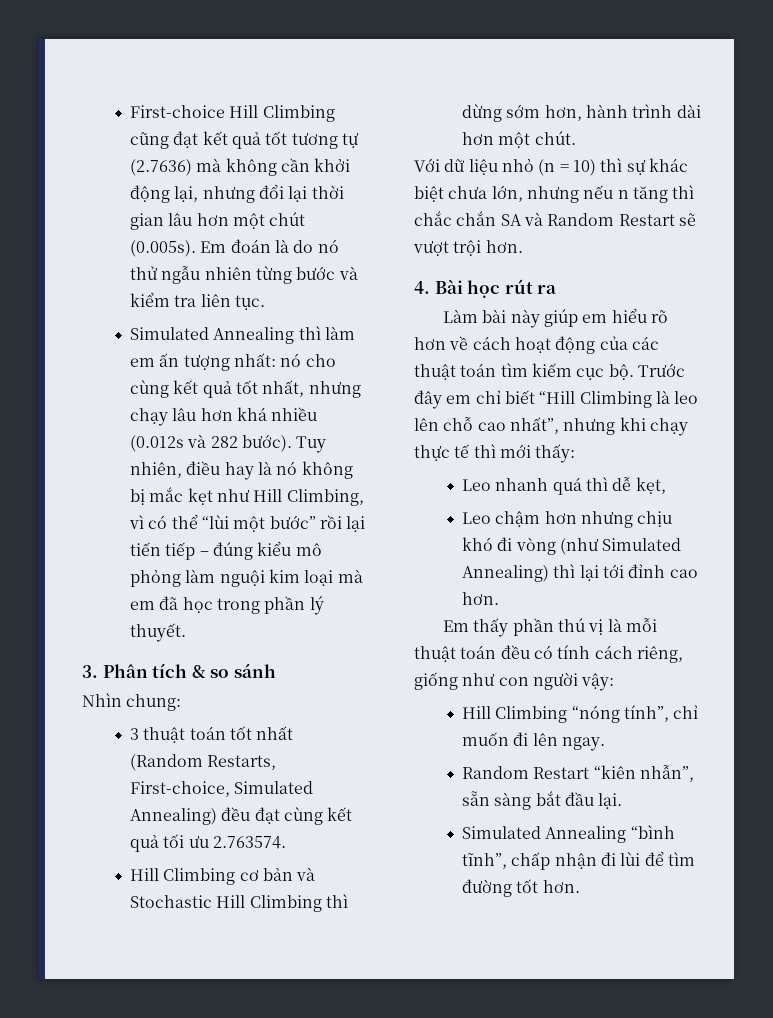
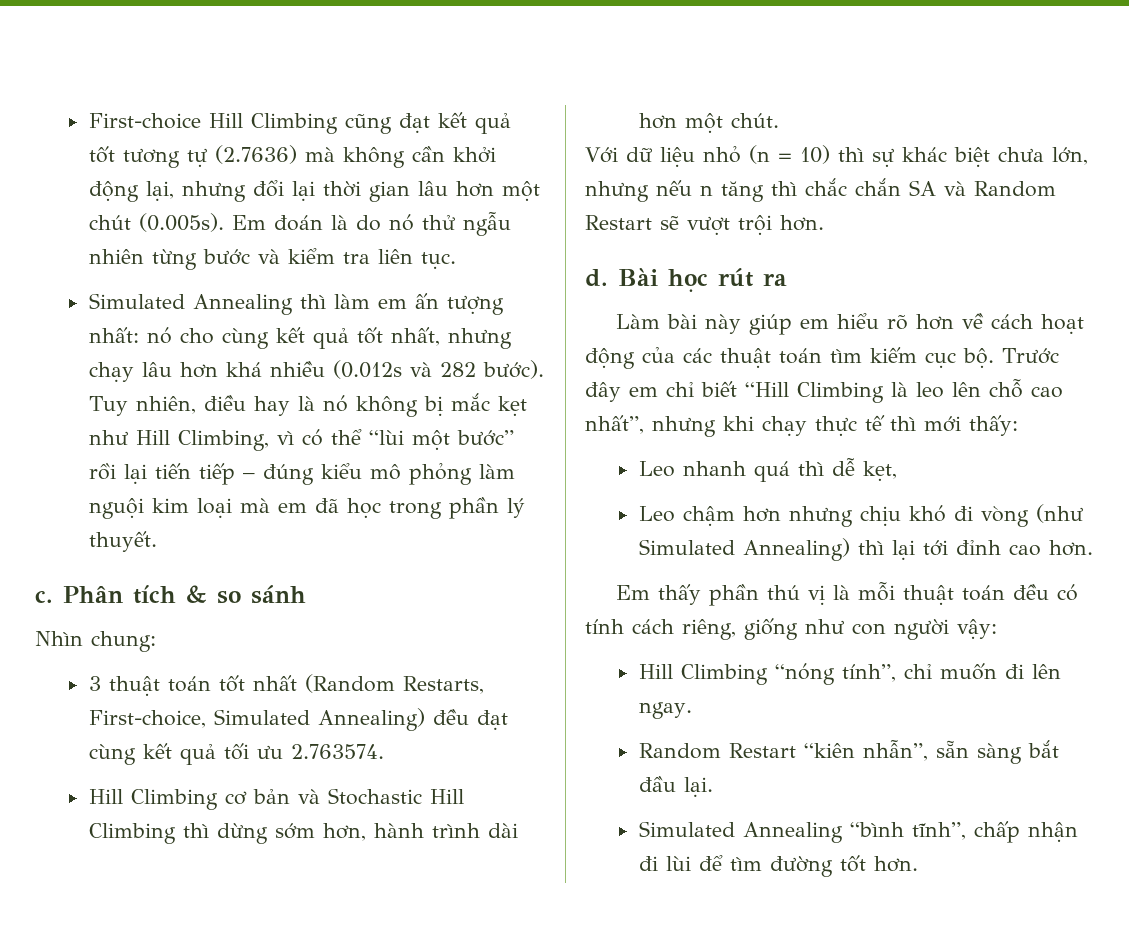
[82,665,98,678] 3. -> [35,590,53,603] c.
[414,281,430,294] 4. -> [585,269,608,287] d.

